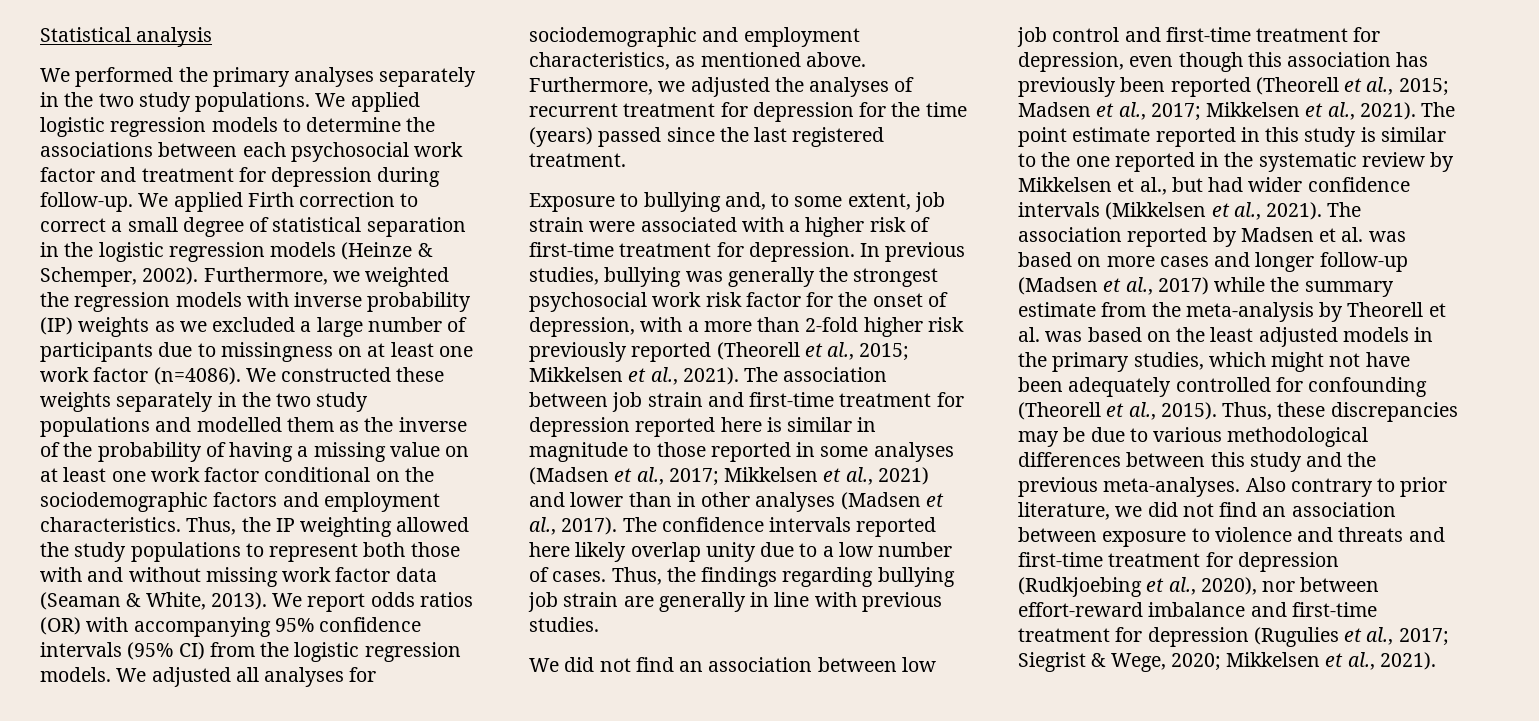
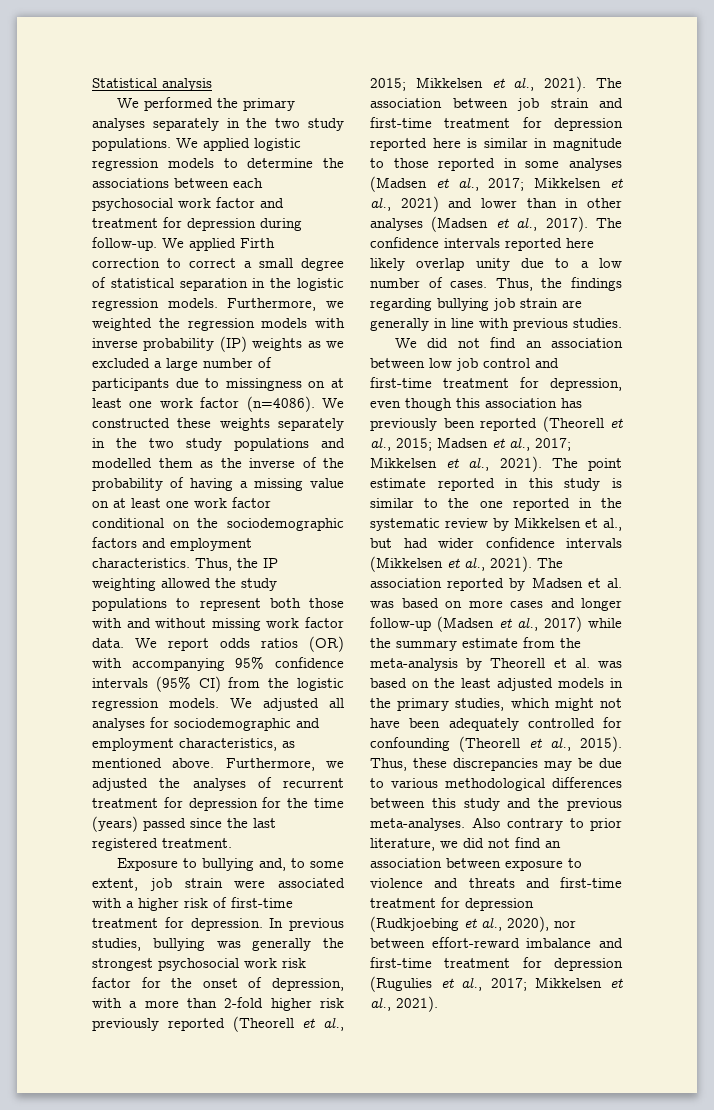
[270,242,433,260] [40,267,199,287] models (Heinze & Schemper, 2002). -> [167,298,218,308] models.
[395,567,437,582] [40,592,267,610] data (Seaman & White, 2013). -> [92,638,124,648] data.
[1018,652,1221,672] Siegrist & Wege, 2020; -> (527, 984) none

